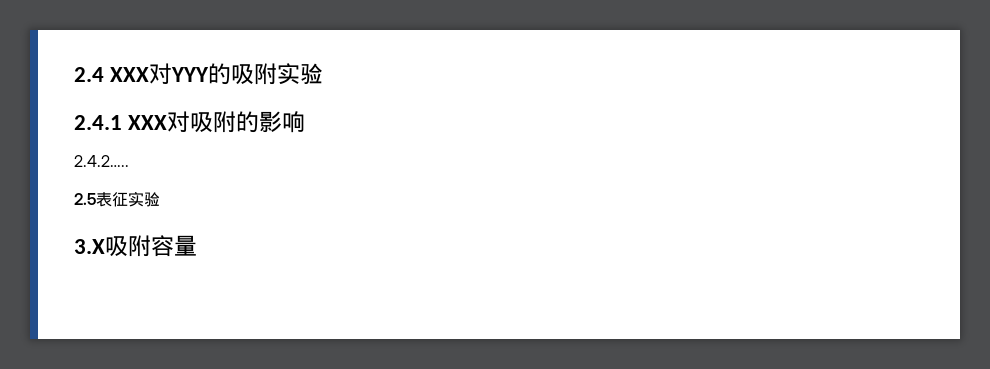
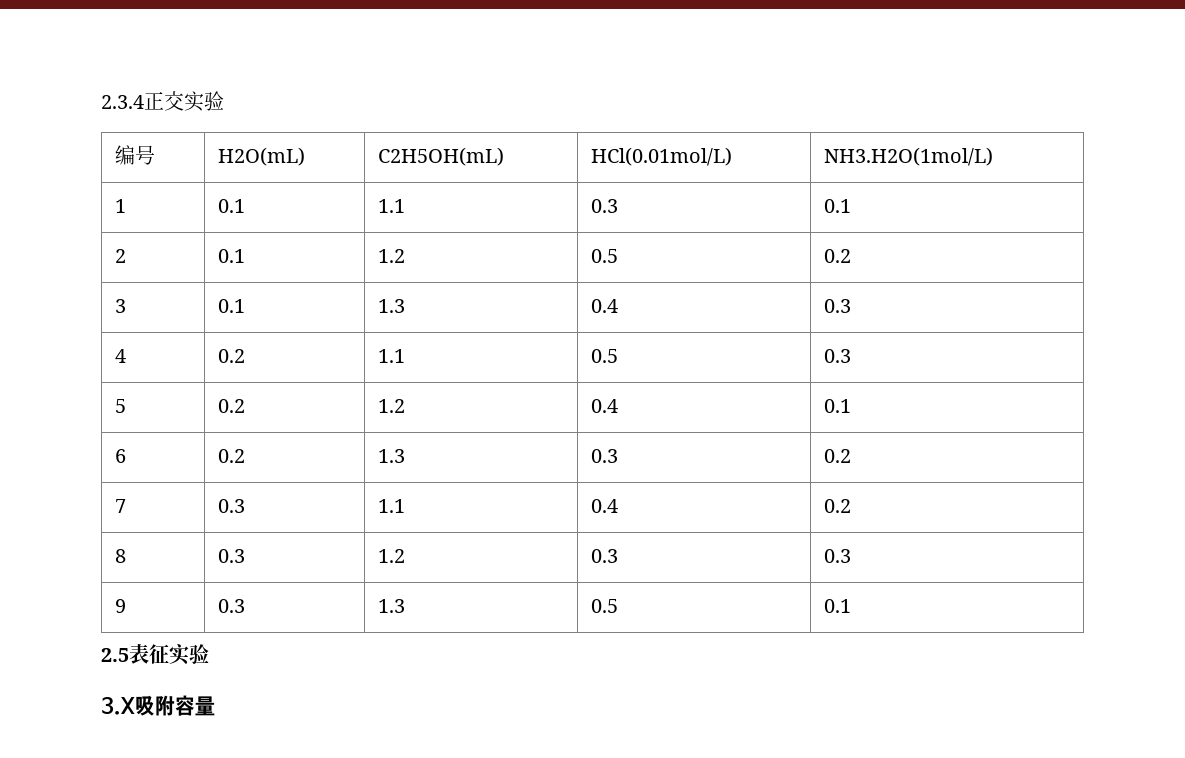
[74,63,324,85] [74,111,306,133] [74,155,129,167] 2.4 XXX对YYY的吸附实验 // 2.4.1 XXX对吸附的影响 // 2.4.2….. -> [101,91,224,112] [114,145,155,165] [217,147,305,166] [377,147,504,166] [590,147,732,166] [823,147,993,166] [114,199,126,213] [217,199,245,213] [377,199,405,213] [590,199,618,213] [823,199,851,213] [114,249,126,263] [217,249,245,263] [377,249,405,263] [590,249,618,263] [823,249,851,263] [114,299,126,313] [217,299,245,313] [377,299,405,313] [590,299,618,313] [823,299,851,313] [114,349,126,363] [217,349,245,363] [377,349,405,363] [590,349,618,363] [823,349,851,363] [114,399,126,413] [217,399,245,413] [377,399,405,413] [590,399,618,413] [823,399,851,413] [114,449,126,463] [217,449,245,463] [377,449,405,463] [590,449,618,463] [823,449,851,463] [114,499,126,513] [217,499,245,513] [377,499,405,513] [590,499,618,513] [823,499,851,513] [114,549,126,563] [217,549,245,563] [377,549,405,563] [590,549,618,563] [823,549,851,563] [114,599,126,613] [217,599,245,613] [377,599,405,613] [590,599,618,613] [823,599,851,613] 2.3.4正交实验 // 编号 | H2O(mL) | C2H5OH(mL) | HCl(0.01mol/L) | NH3.H2O(1mol/L) // 1 | 0.1 | 1.1 | 0.3 | 0.1 // 2 | 0.1 | 1.2 | 0.5 | 0.2 // 3 | 0.1 | 1.3 | 0.4 | 0.3 // 4 | 0.2 | 1.1 | 0.5 | 0.3 // 5 | 0.2 | 1.2 | 0.4 | 0.1 // 6 | 0.2 | 1.3 | 0.3 | 0.2 // 7 | 0.3 | 1.1 | 0.4 | 0.2 // 8 | 0.3 | 1.2 | 0.3 | 0.3 // 9 | 0.3 | 1.3 | 0.5 | 0.1

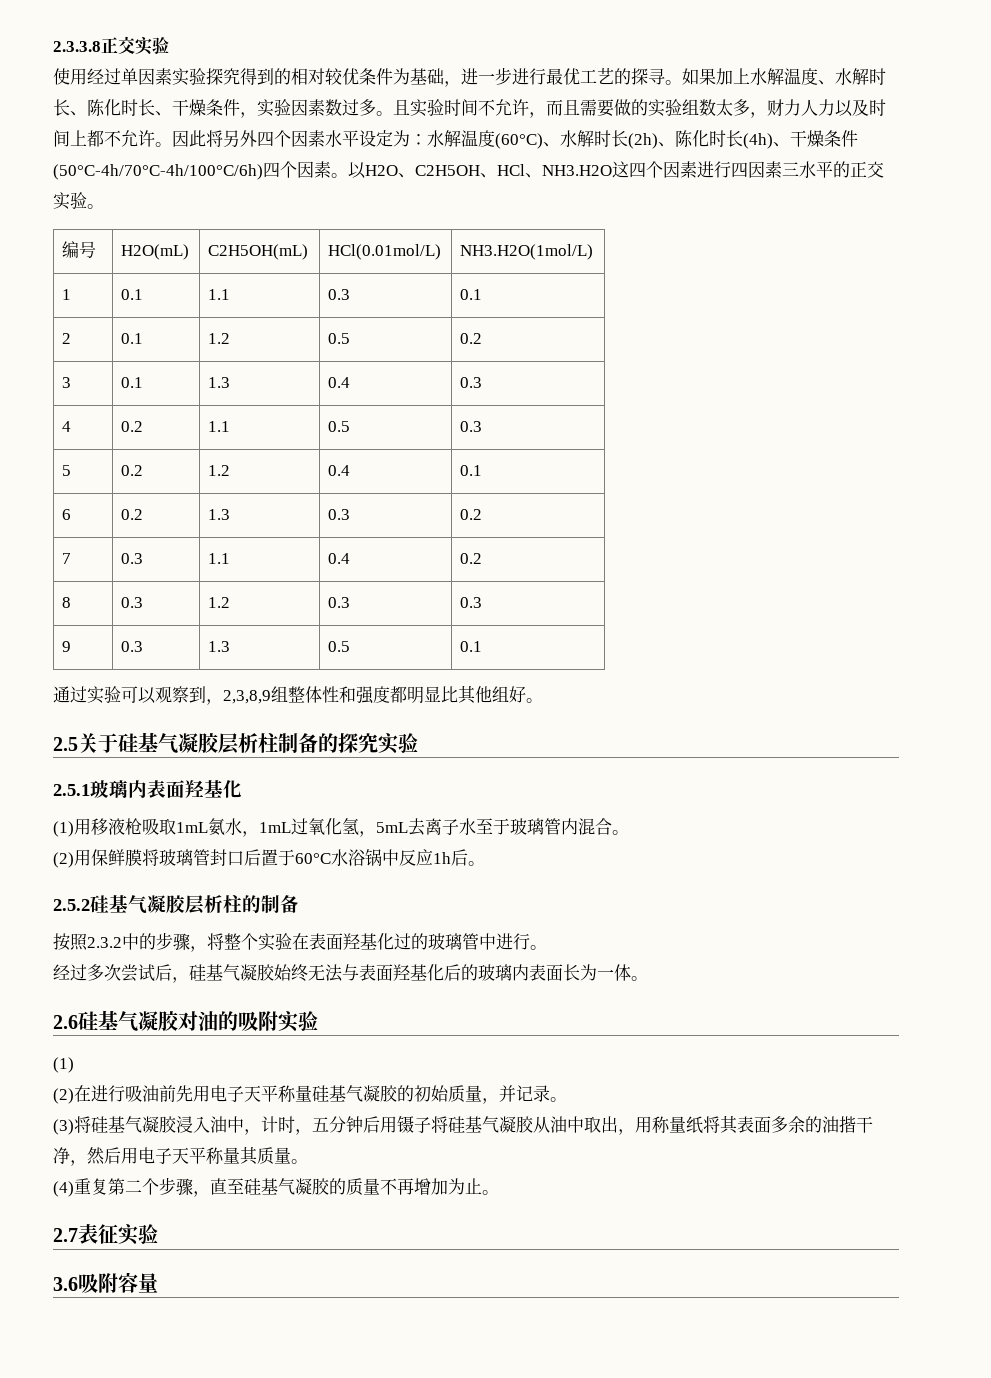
[101,91,224,112] 2.3.4正交实验 -> [53,36,169,55] [53,67,886,87] [53,99,886,118] [53,130,858,149] [53,161,884,180] [53,192,104,210] 2.3.3.8正交实验 // 使用经过单因素实验探究得到的相对较优条件为基础，进一步进行最优工艺的探寻。如果加上水解温度、水解时长、陈化时长、干燥条件，实验因素数过多。且实验时间不允许，而且需要做的实验组数太多，财力人力以及时间上都不允许。因此将另外四个因素水平设定为：水解温度(60°C)、水解时长(2h)、陈化时长(4h)、干燥条件(50°C-4h/70°C-4h/100°C/6h)四个因素。以H2O、C2H5OH、HCl、NH3.H2O这四个因素进行四因素三水平的正交实验。
[101,648,129,662] 2.5 -> [53,685,543,705] [53,732,418,754] [53,780,242,798] [53,818,629,837] [53,849,485,868] [53,895,299,914] [53,932,547,952] [53,964,648,983] [53,1010,318,1032] [53,1057,74,1073] [53,1085,567,1104] [53,1115,873,1135] [53,1146,308,1166] [53,1177,499,1197] [53,1228,78,1242] 通过实验可以观察到，2,3,8,9组整体性和强度都明显比其他组好。 // 2.5关于硅基气凝胶层析柱制备的探究实验 // 2.5.1玻璃内表面羟基化 // (1)用移液枪吸取1mL氨水，1mL过氧化氢，5mL去离子水至于玻璃管内混合。 // (2)用保鲜膜将玻璃管封口后置于60°C水浴锅中反应1h后。 // 2.5.2硅基气凝胶层析柱的制备 // 按照2.3.2中的步骤，将整个实验在表面羟基化过的玻璃管中进行。 // 经过多次尝试后，硅基气凝胶始终无法与表面羟基化后的玻璃内表面长为一体。 // 2.6硅基气凝胶对油的吸附实验 // (1) // (2)在进行吸油前先用电子天平称量硅基气凝胶的初始质量，并记录。 // (3)将硅基气凝胶浸入油中，计时，五分钟后用镊子将硅基气凝胶从油中取出，用称量纸将其表面多余的油揩干净，然后用电子天平称量其质量。 // (4)重复第二个步骤，直至硅基气凝胶的质量不再增加为止。 // 2.7
[101,697,135,715] 3.X -> [53,1277,78,1291] 3.6

